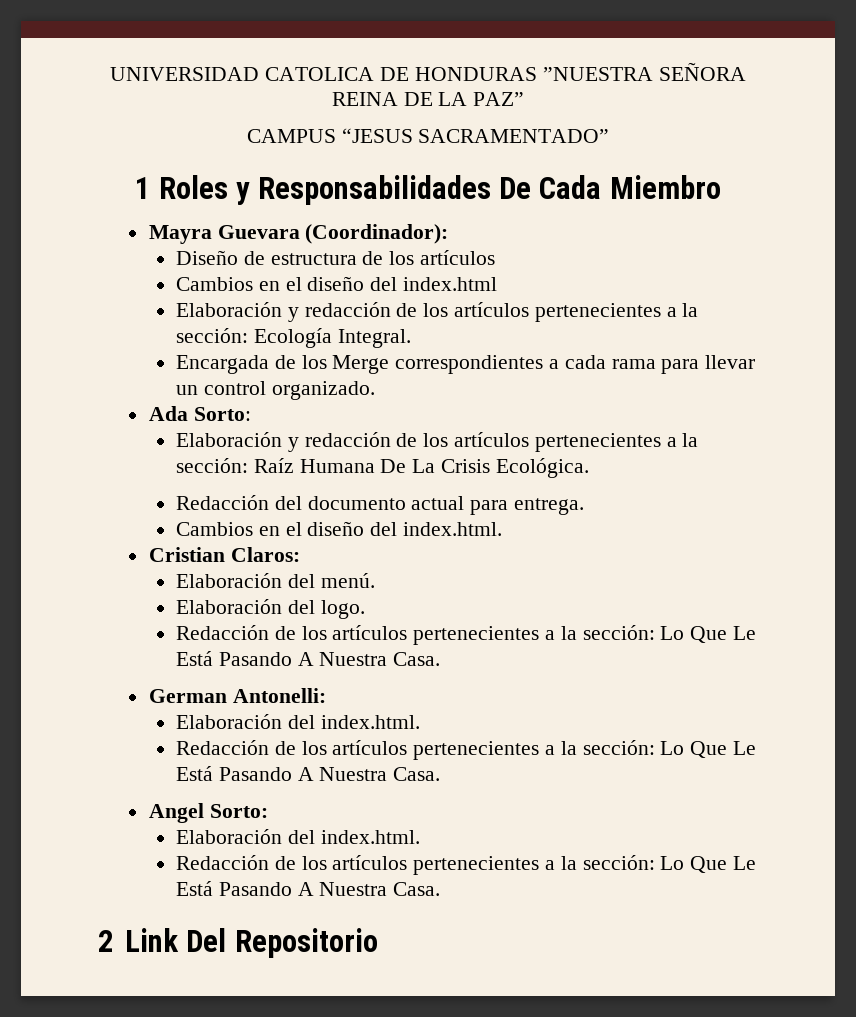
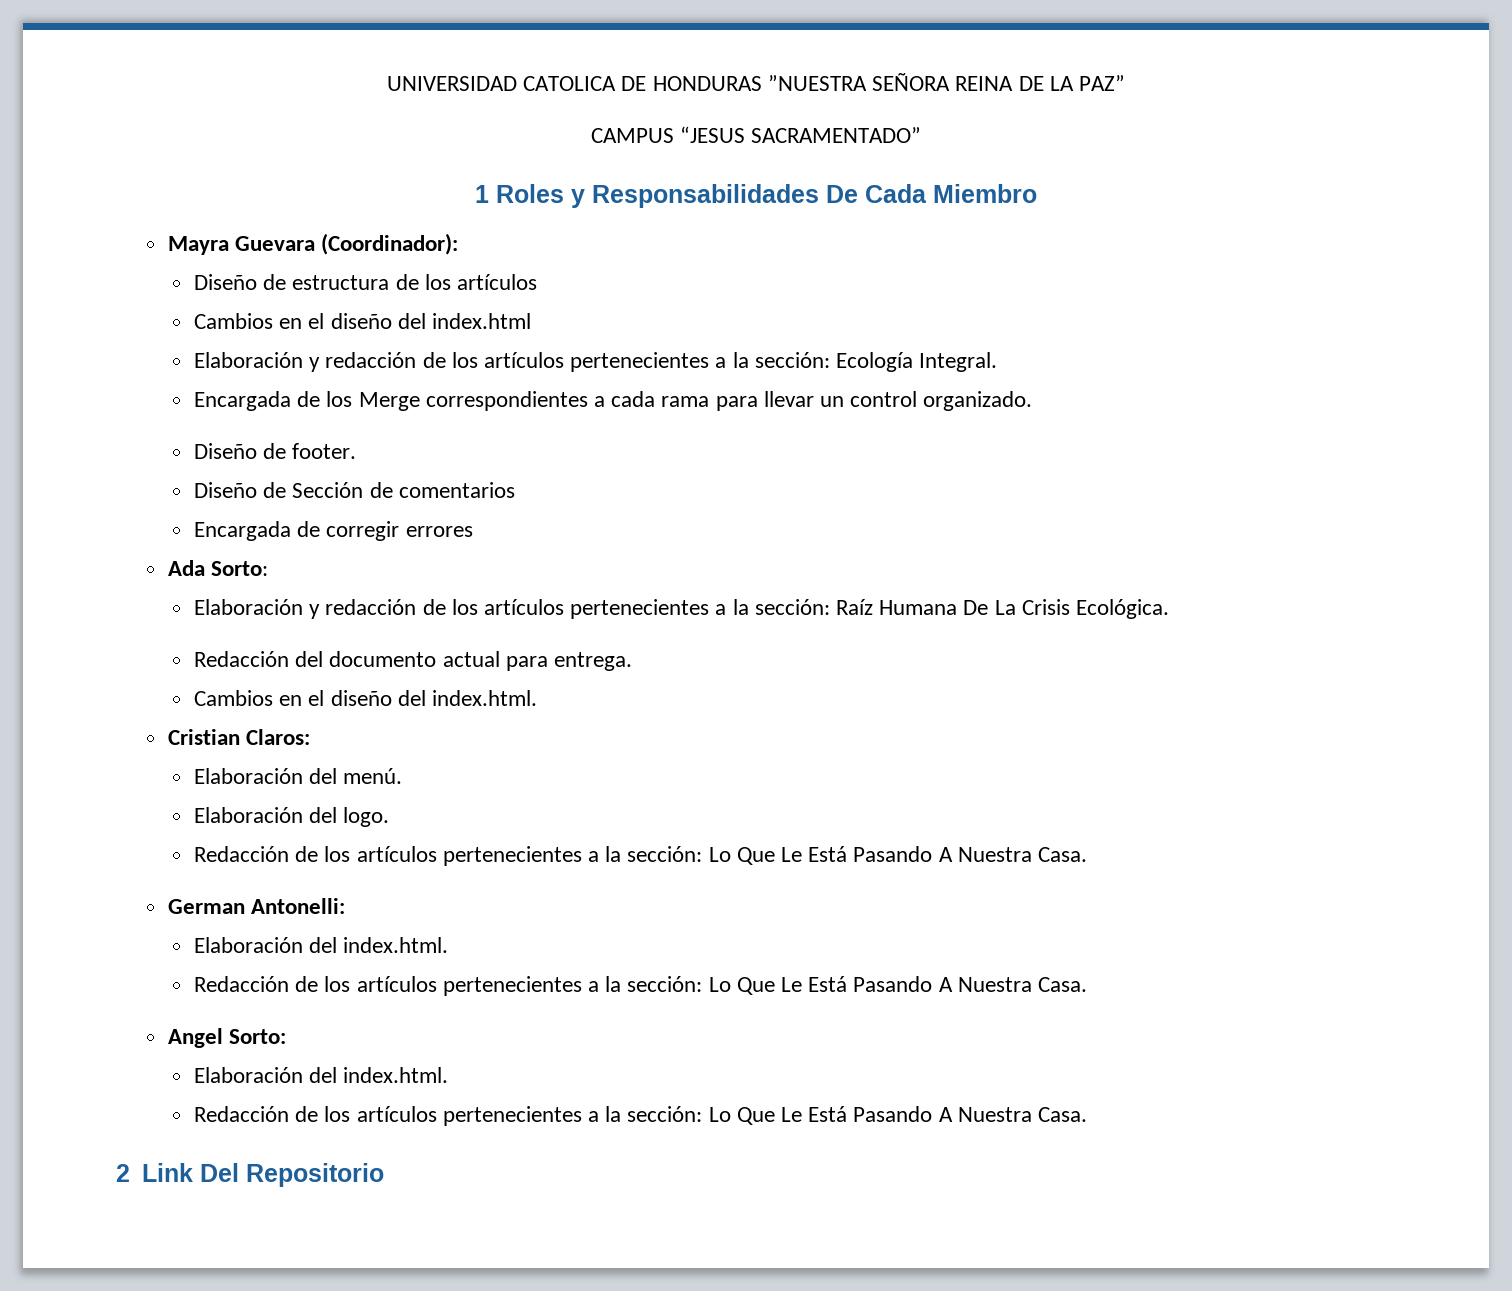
(375, 390) none -> [193,443,357,459] [193,482,515,498] [193,521,473,541] // Diseño de footer. // Diseño de Sección de comentarios // Encargada de corregir errores

